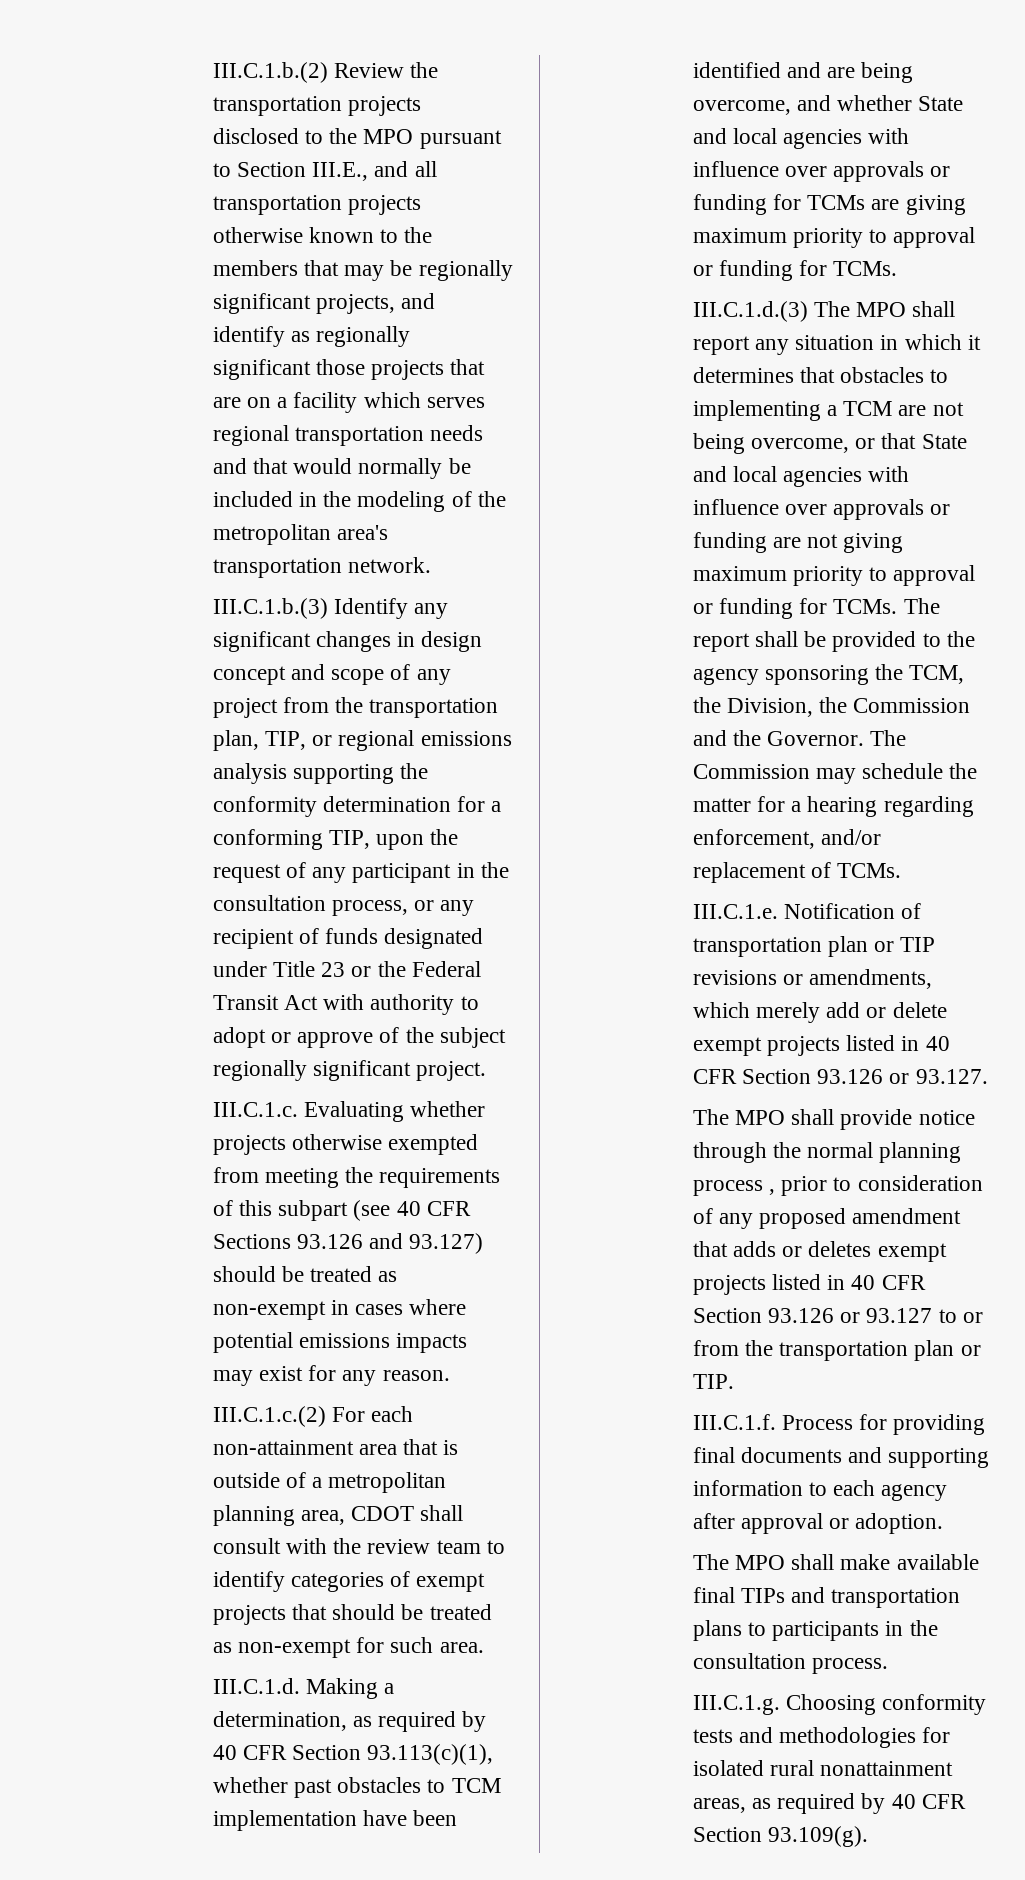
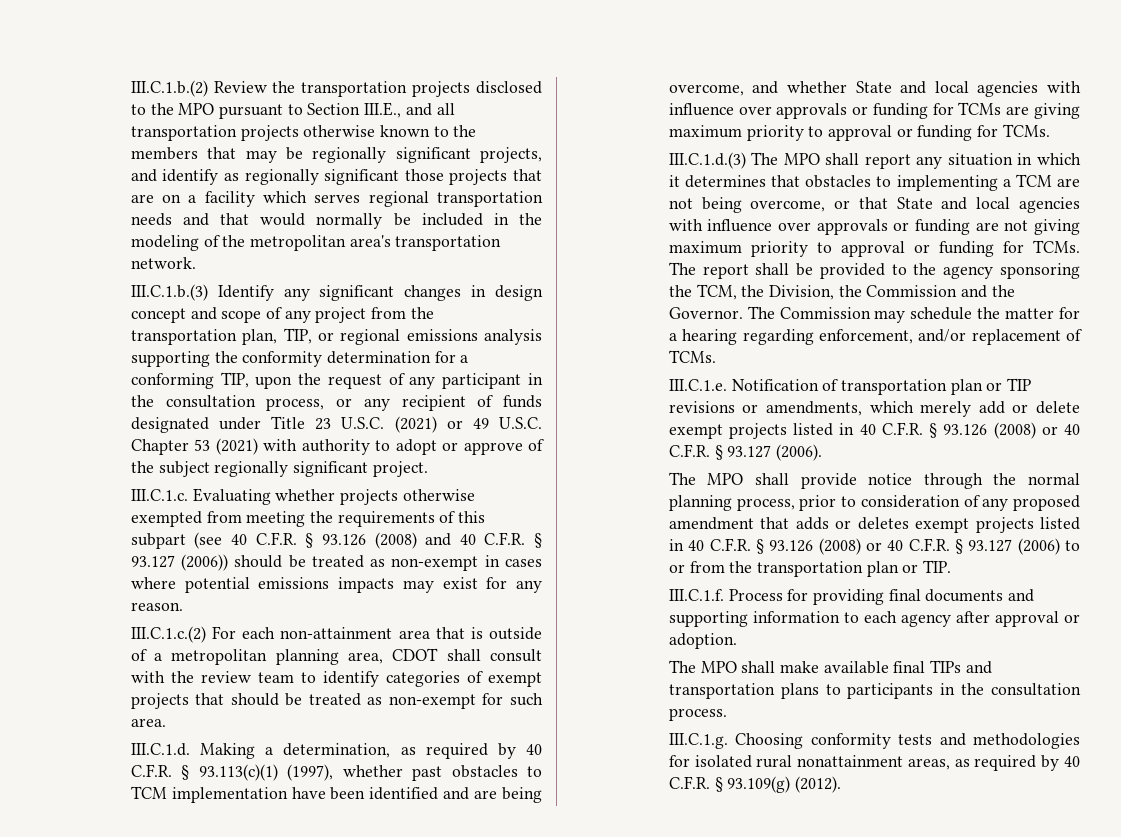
[351,961,481,977] [212,995,318,1010] or the Federal Transit Act -> [341,416,543,433] [130,438,258,455] U.S.C. (2021) or 49 U.S.C. Chapter 53 (2021)
[426,1201,471,1216] [212,1233,484,1254] CFR Sections 93.126 and 93.127) -> [255,532,542,549] [130,554,229,571] C.F.R. § 93.126 (2008) and 40 C.F.R. § 93.127 (2006))
[242,1744,494,1765] CFR Section 93.113(c)(1), -> [130,764,334,781] C.F.R. § 93.113(c)(1) (1997),
[692,1069,988,1084] CFR Section 93.126 or 93.127. -> [881,422,1080,439] [668,444,822,461] C.F.R. § 93.126 (2008) or 40 C.F.R. § 93.127 (2006).
[692,1180,775,1196] process , -> [736,498,795,511] process,
[881,1275,926,1290] [692,1308,933,1323] CFR Section 93.126 or 93.127 -> [709,538,1060,555] C.F.R. § 93.126 (2008) or 40 C.F.R. § 93.127 (2006)
[921,1794,966,1809] [692,1826,868,1847] CFR Section 93.109(g). -> [668,776,841,793] C.F.R. § 93.109(g) (2012).

